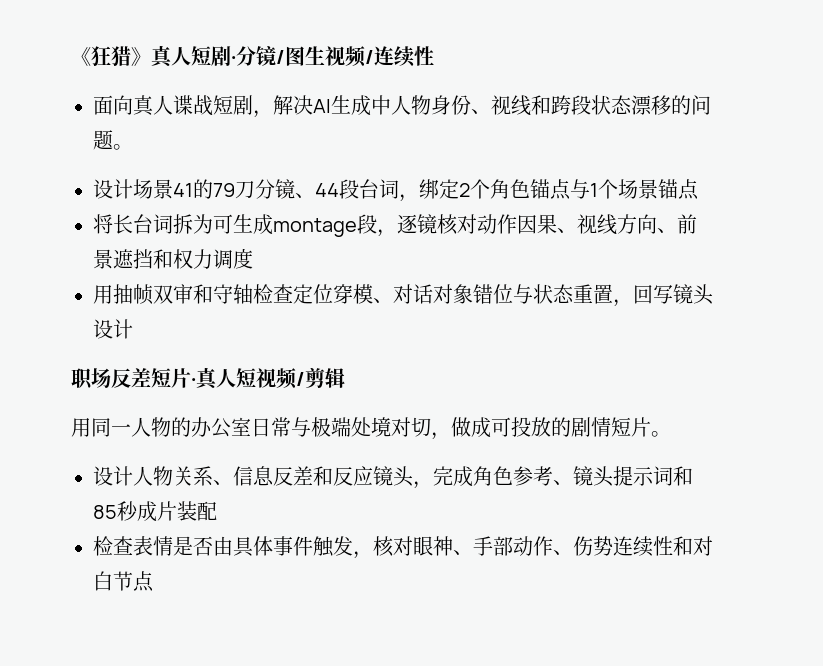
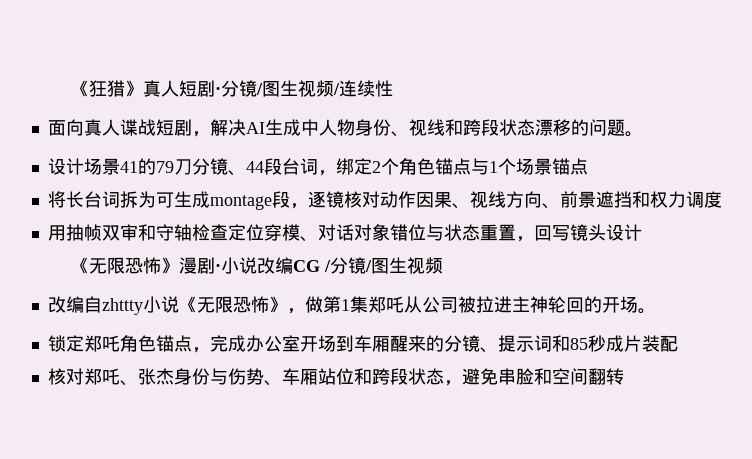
[71,367,345,390] [71,417,671,440] [93,466,614,489] 职场反差短片·真人短视频/剪辑 // 用同一人物的办公室日常与极端处境对切，做成可投放的剧情短片。 // 设计人物关系、信息反差和反应镜头，完成角色参考、镜头 -> [71,257,444,274] [47,296,656,315] [47,335,498,353] 《无限恐怖》漫剧·小说改编CG /分镜/图生视频 // 改编自zhttty小说《无限恐怖》，做第1集郑吒从公司被拉进主神轮回的开场。 // 锁定郑吒角色锚点，完成办公室开场到车厢醒来的分镜、
[93,536,713,559] [93,571,154,592] 检查表情是否由具体事件触发，核对眼神、手部动作、伤势连续性和对白节点 -> [47,368,624,386] 核对郑吒、张杰身份与伤势、车厢站位和跨段状态，避免串脸和空间翻转

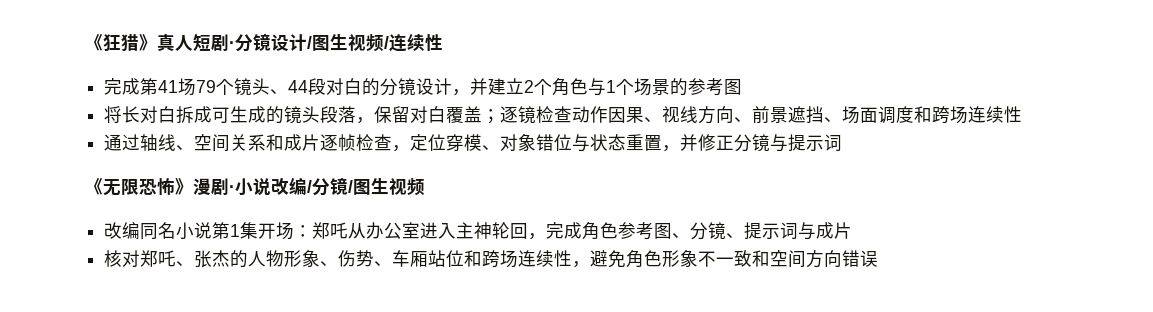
(258, 88) none -> [271,34,307,51] 设计
[47,119,643,137] [47,158,372,176] 面向真人谍战短剧，解决AI生成中人物身份、视线和跨段状态漂移的问题。 // 设计场景41的79刀分镜、44段台词，绑定 -> [104,78,525,96] 完成第41场79个镜头、44段对白的分镜设计，并建立
[434,158,471,175] 锚点 -> (589, 86) none
[551,158,588,175] 锚点 -> [670,78,743,96] 的参考图
[83,191,380,210] 台词拆为可生成montage段，逐镜核对 -> [140,106,573,124] 对白拆成可生成的镜头段落，保留对白覆盖；逐镜检查
[631,191,686,208] 和权力 -> [824,106,879,124] 、场面
[47,224,228,241] // 用抽帧双审和守轴检查 -> [914,106,1023,124] [104,134,411,152] 和跨场连续性 // 通过轴线、空间关系和成片逐帧检查，
[335,224,372,241] 话对 -> (519, 142) none
[533,224,642,241] 回写镜头设计 -> [680,134,843,152] 并修正分镜与提示词
[293,260,321,272] CG -> (307, 186) none
[83,296,656,315] [47,335,444,353] 自zhttty小说《无限恐怖》，做第1集郑吒从公司被拉进主神轮回的开场。 // 锁定郑吒角色锚点，完成办公室开场到车厢醒来的 -> [140,222,691,240] 同名小说第1集开场：郑吒从办公室进入主神轮回，完成角色参考图、
[551,335,678,352] 和85秒成片装配 -> [798,222,853,240] 与成片
[173,368,228,385] 身份与 -> [230,250,339,268] 的人物形象、
[389,368,624,386] 段状态，避免串脸和空间翻转 -> [500,250,879,268] 场连续性，避免角色形象不一致和空间方向错误

